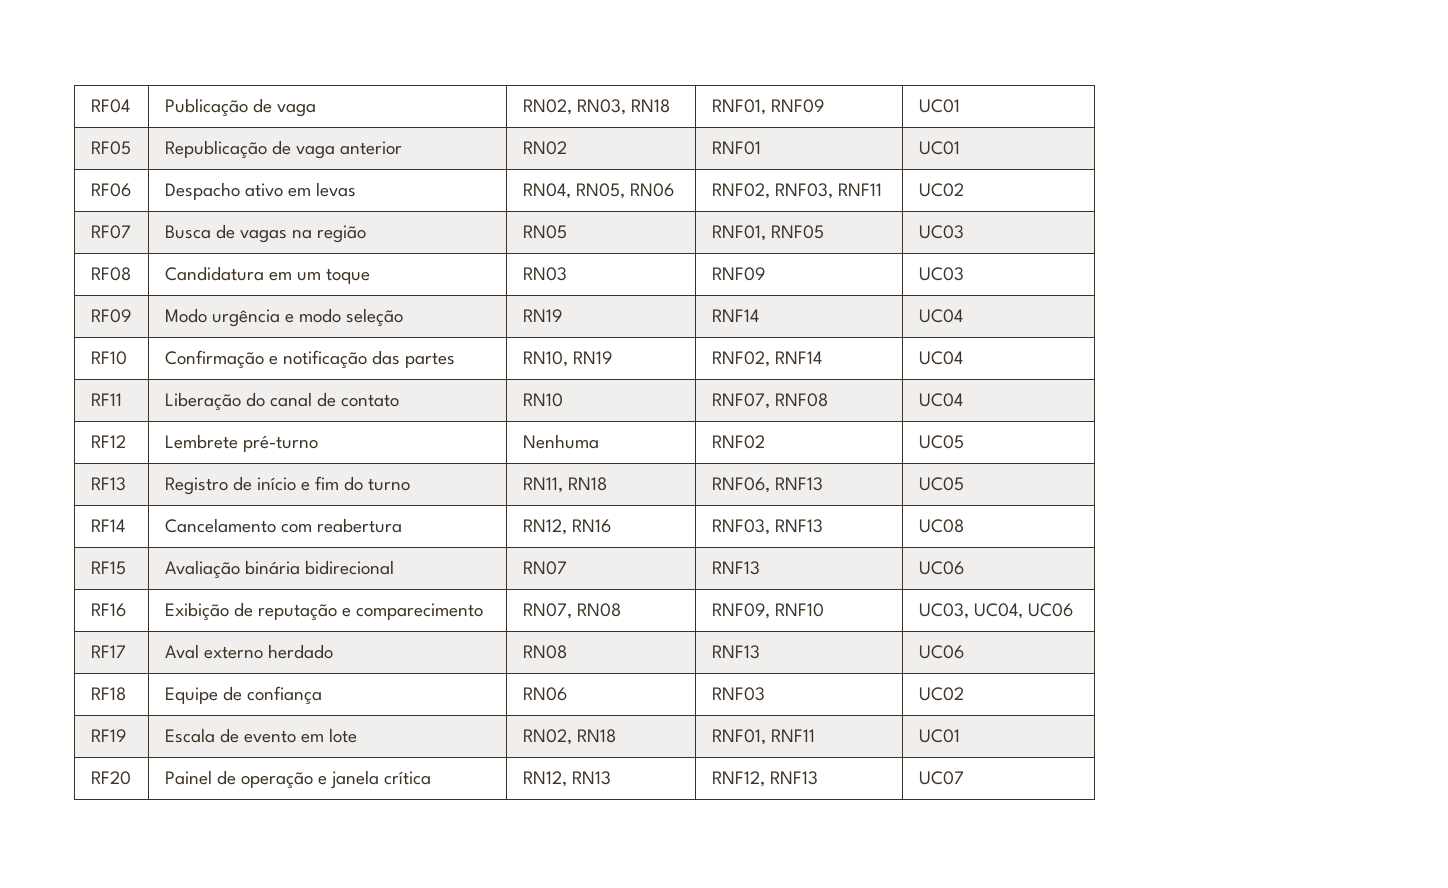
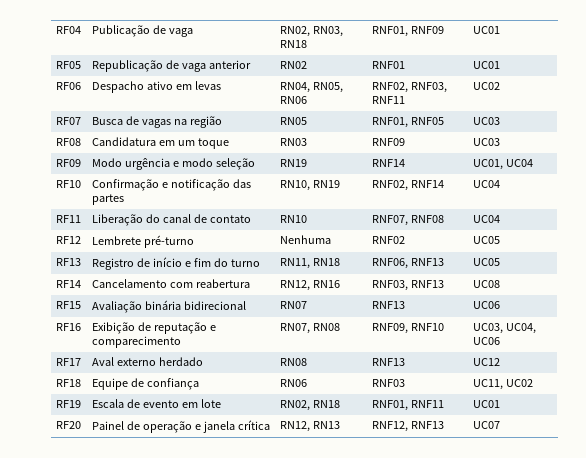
(759, 315) none -> [473,159,504,170] UC01,
[918,645,964,659] UC06 -> [473,358,501,366] UC12
(765, 694) none -> [473,379,504,390] UC11,

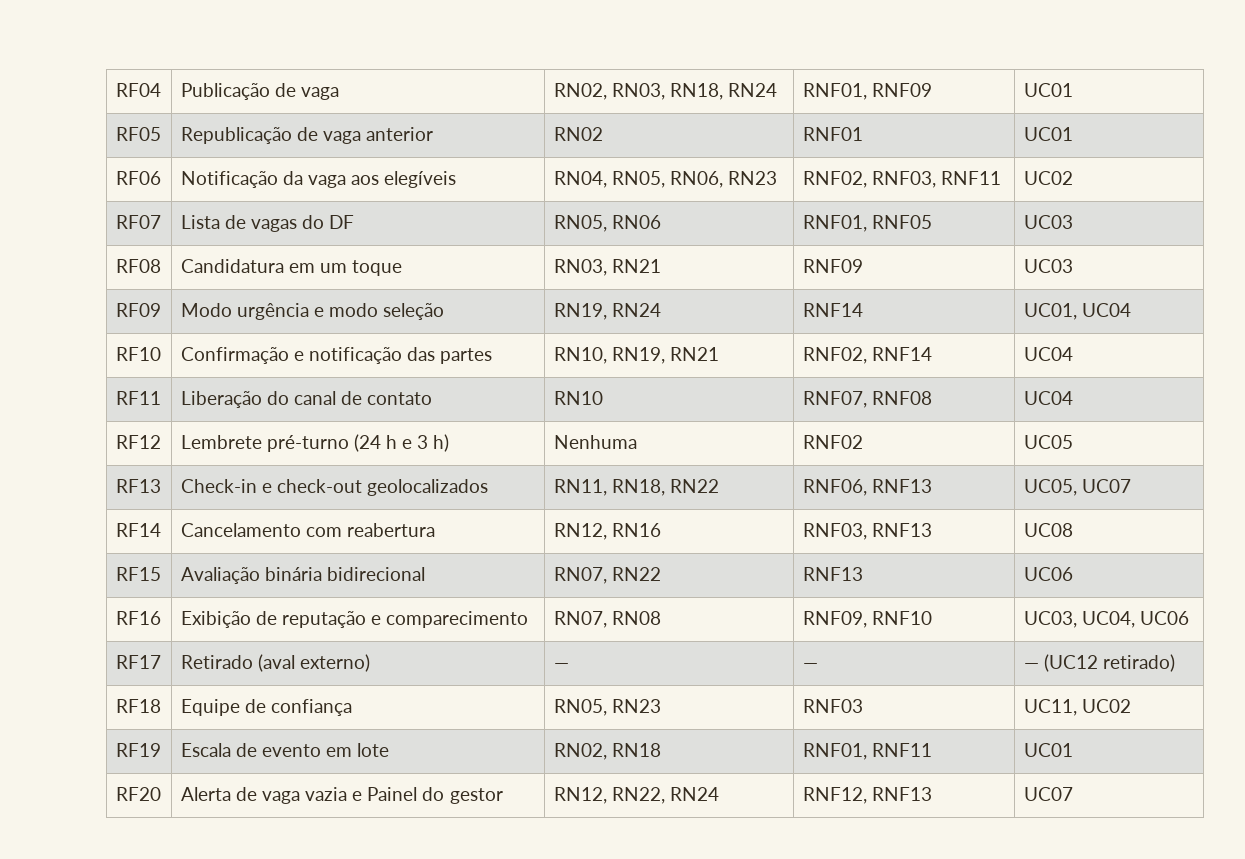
[280,40,308,48] RN18 -> [669,83,777,100] RN18, RN24
[92,81,222,93] Despacho ativo em levas -> [180,171,457,188] Notificação da vaga aos elegíveis
[280,96,308,104] RN06 -> [669,171,777,188] RN06, RN23
[92,117,124,125] Busca -> [180,215,220,229] Lista
[174,116,223,128] [280,117,308,125] na região | RN05 -> [301,215,355,229] [553,215,661,232] do DF | RN05, RN06
[280,138,308,146] RN03 -> [553,259,661,276] RN03, RN21
[280,159,308,167] RN19 -> [553,303,661,320] RN19, RN24
[313,180,341,188] RN19 -> [611,347,719,364] RN19, RN21
(195, 241) none -> [353,434,450,452] (24 h e 3 h)
[92,257,261,270] Registro de início e fim do turno -> [180,479,488,496] Check-in e check-out geolocalizados
[313,258,341,266] RN18 -> [611,479,719,496] RN18, RN22
[473,258,501,266] UC05 -> [1023,479,1131,496] UC05, UC07
[280,301,308,309] RN07 -> [553,567,661,584] RN07, RN22
[92,357,204,366] [280,358,308,366] [372,358,406,366] [473,358,501,366] Aval externo herdado | RN08 | RNF13 | UC12 -> [180,654,370,672] [553,663,569,669] [802,663,818,669] [1023,654,1175,672] Retirado (aval externo) | — | — | — (UC12 retirado)
[280,379,308,387] RN06 -> [553,699,661,716] RN05, RN23
[92,420,271,433] [280,421,341,432] Painel de operação e janela crítica | RN12, RN13 -> [180,787,503,804] [553,787,719,804] Alerta de vaga vazia e Painel do gestor | RN12, RN22, RN24

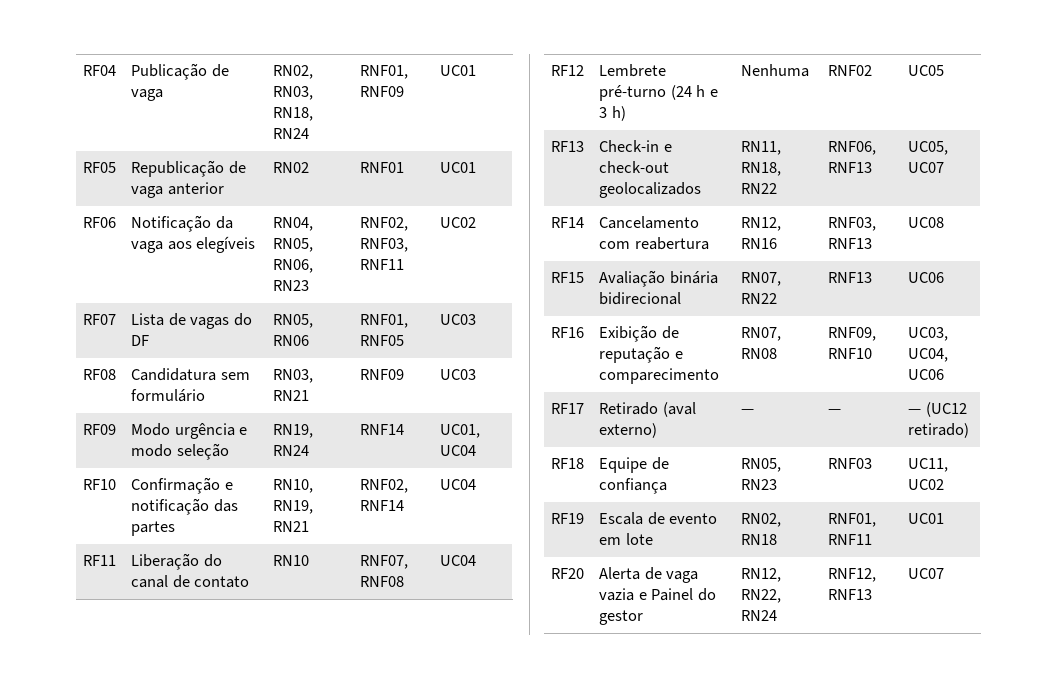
[288,260,402,276] em um toque -> [220,372,250,380] [131,389,206,402] sem formulário

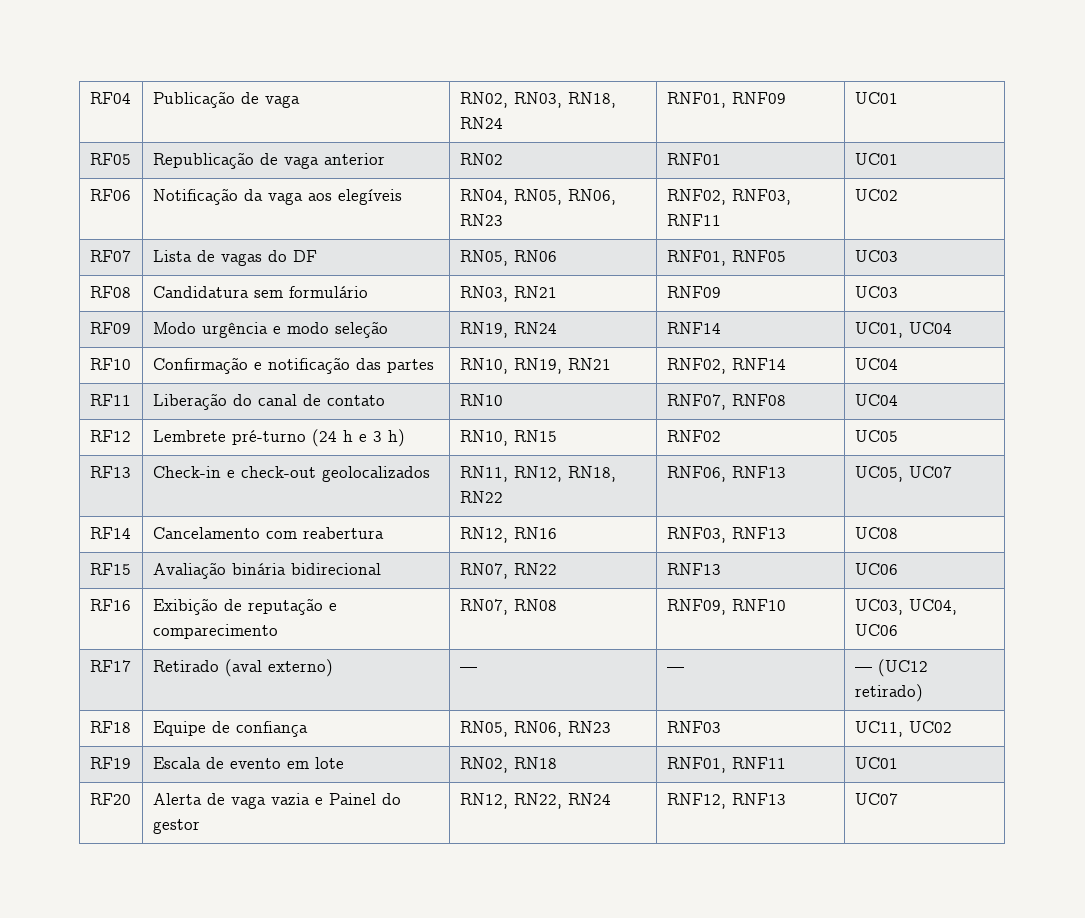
[741,64,810,77] Nenhuma -> [459,430,557,446] RN10, RN15
(782, 148) none -> [513,466,562,482] RN12,
(782, 465) none -> [513,721,562,737] RN06,

